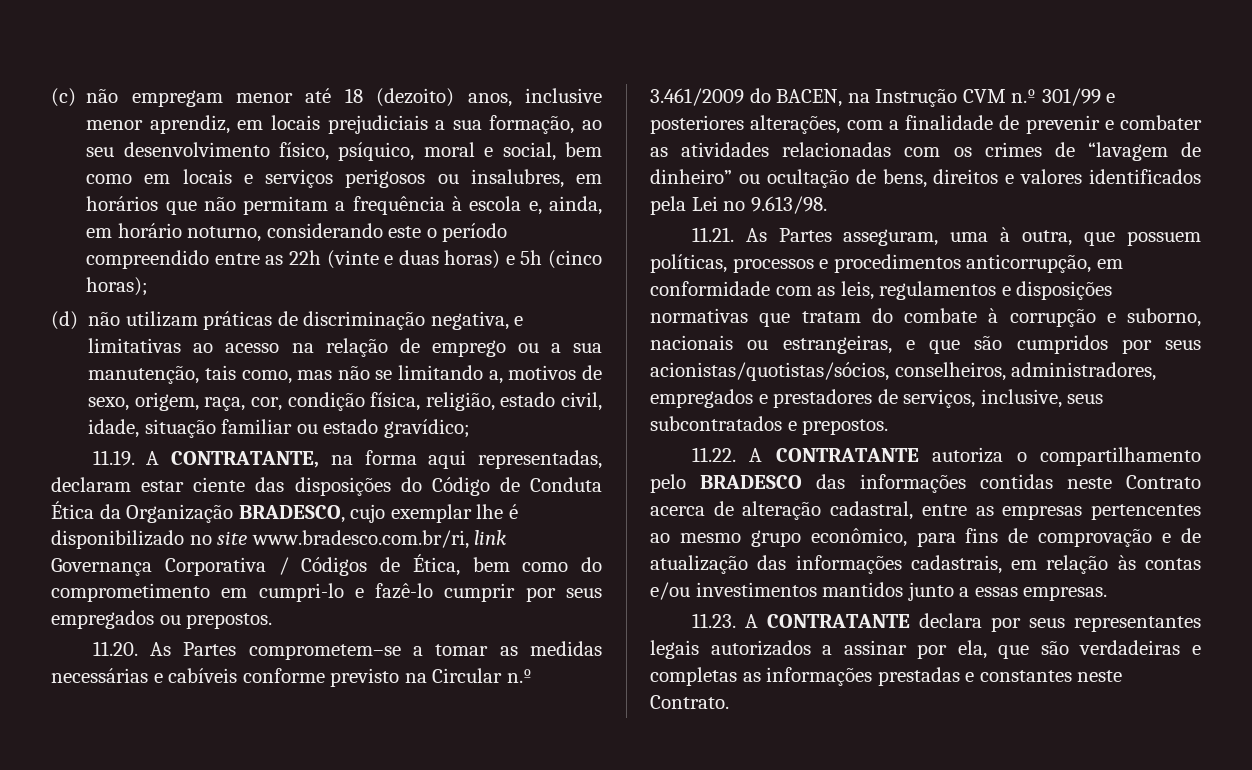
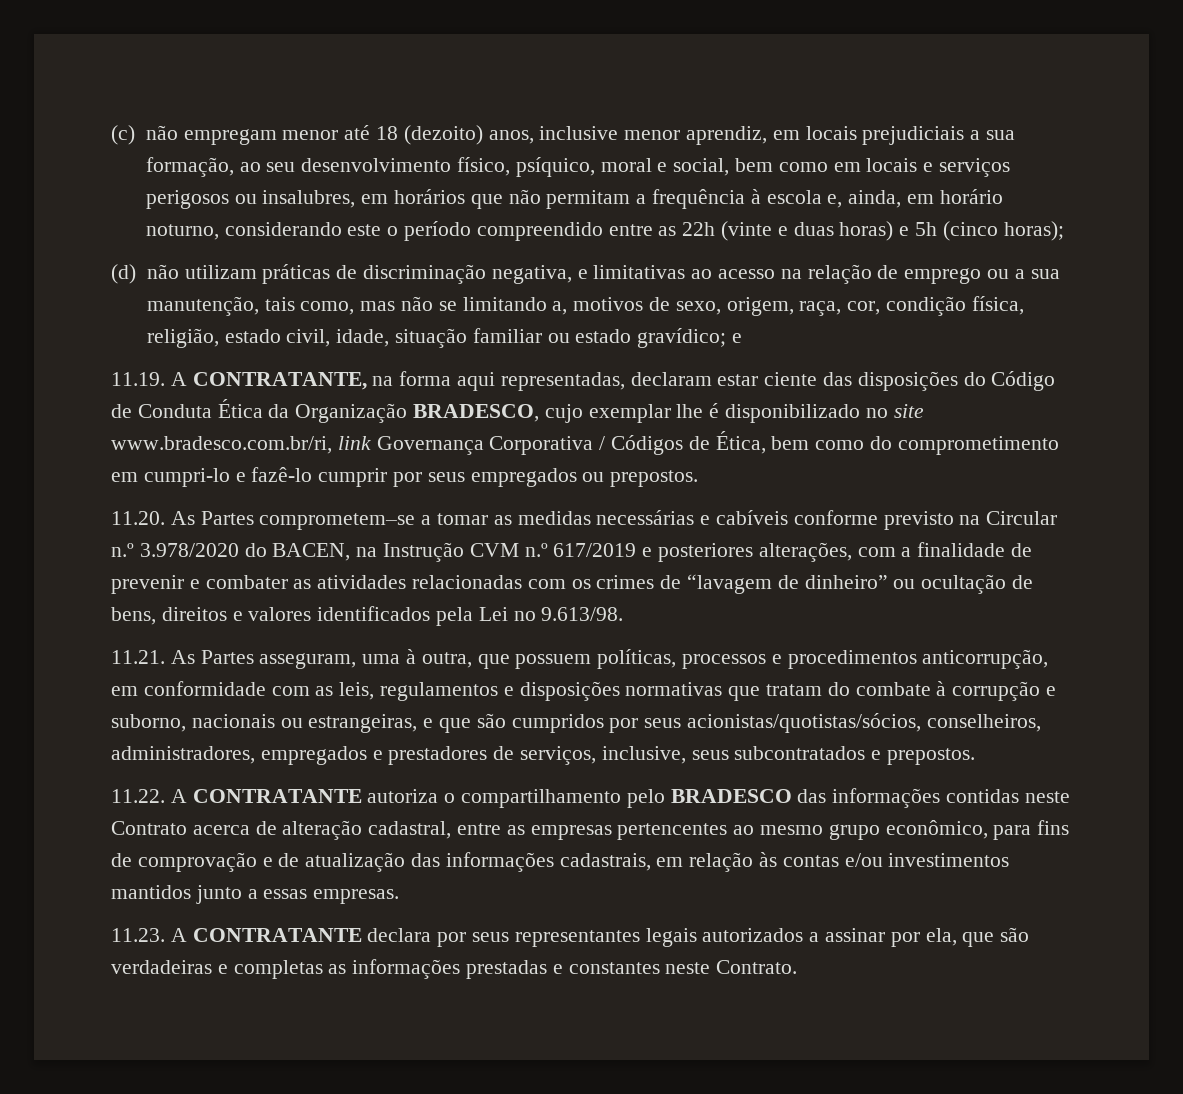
(470, 428) none -> [731,333,742,343] e
[650,88,744,106] 3.461/2009 -> [139,543,239,557] 3.978/2020
[1041,88,1101,106] 301/99 -> [553,543,637,557] 617/2019

